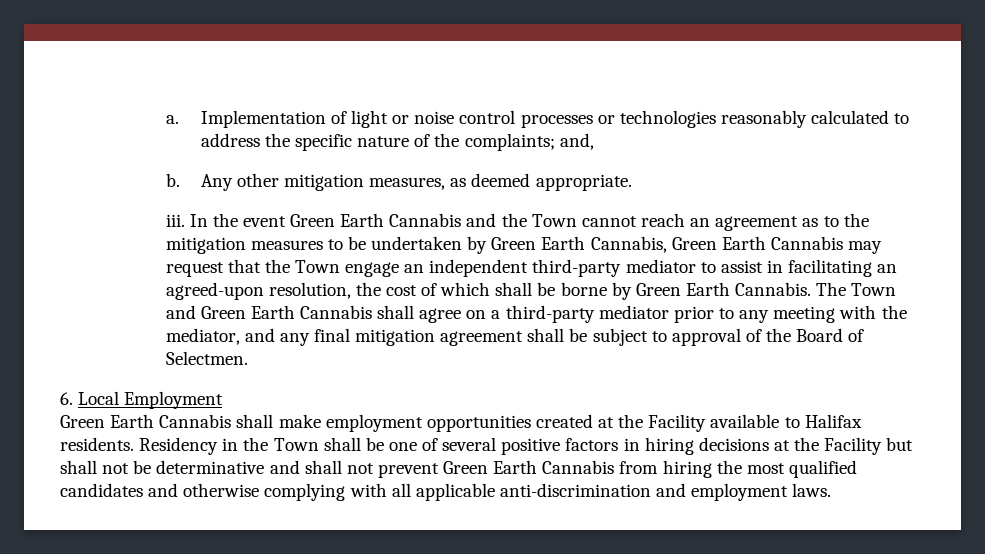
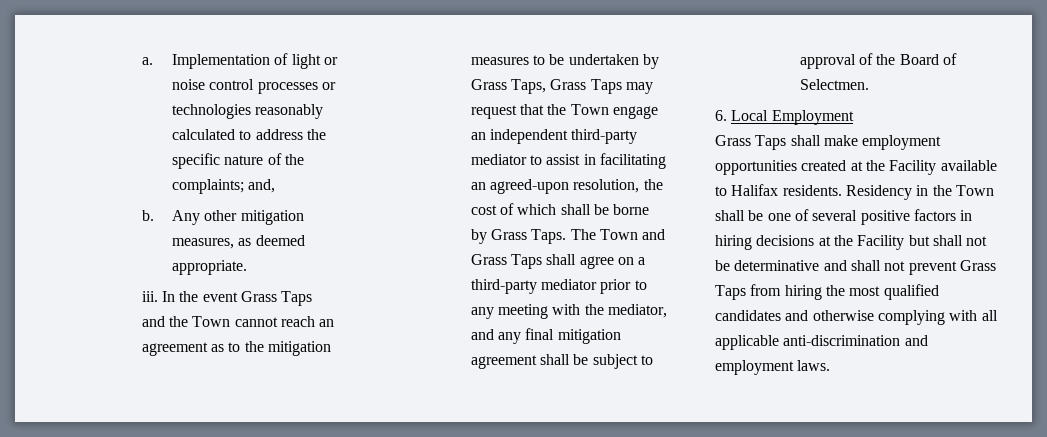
[290,213,462,227] Green Earth Cannabis -> [240,291,313,306] Grass Taps
[491,236,844,253] Green Earth Cannabis, Green Earth Cannabis -> [470,79,622,94] Grass Taps, Grass Taps
[635,282,897,296] [165,305,372,319] Green Earth Cannabis. The Town and Green Earth Cannabis -> [490,229,666,244] [470,254,542,269] Grass Taps. The Town and Grass Taps
[60,414,232,428] Green Earth Cannabis -> [715,135,787,150] Grass Taps
[443,460,615,474] Green Earth Cannabis -> [959,260,996,271] [715,285,746,300] Grass Taps

